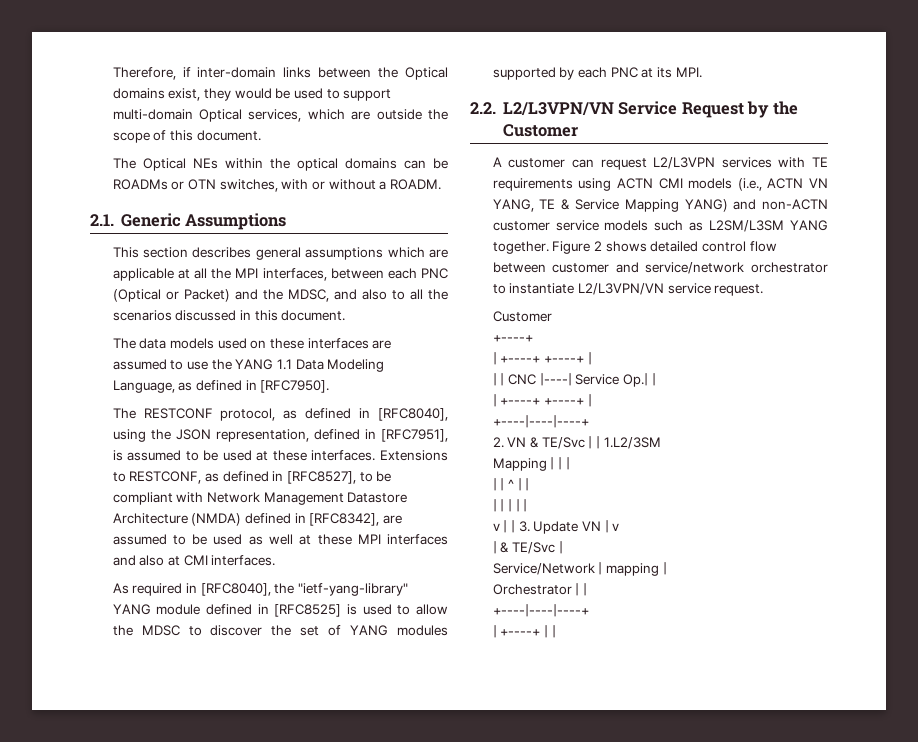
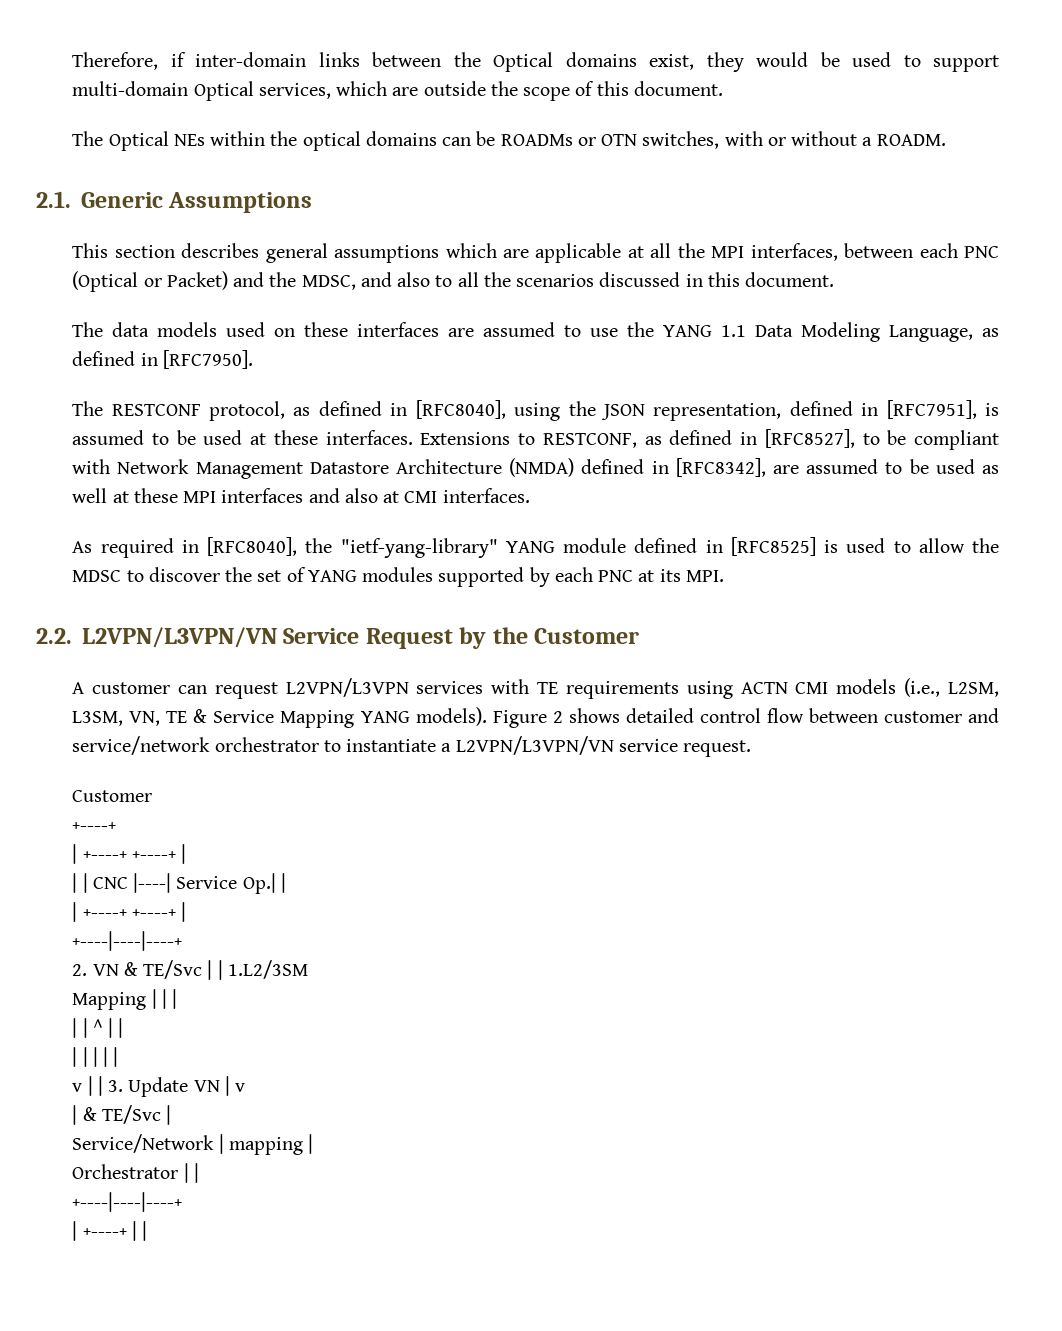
[502,102,614,116] L2/L3VPN/VN -> [81,627,277,648] L2VPN/L3VPN/VN
[653,157,716,169] L2/L3VPN -> [285,678,409,697] L2VPN/L3VPN
[767,178,828,189] [492,199,534,212] ACTN VN YANG, -> [947,682,999,697] [72,711,161,726] L2SM, L3SM, VN,
[684,199,828,212] [492,220,828,232] [492,241,549,254] YANG) and non-ACTN customer service models such as L2SM/L3SM YANG together. -> [360,707,487,726] YANG models).
[578,283,665,295] L2/L3VPN/VN -> [441,736,614,755] a L2VPN/L3VPN/VN

